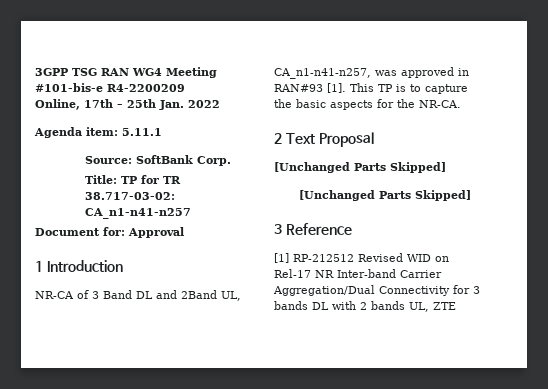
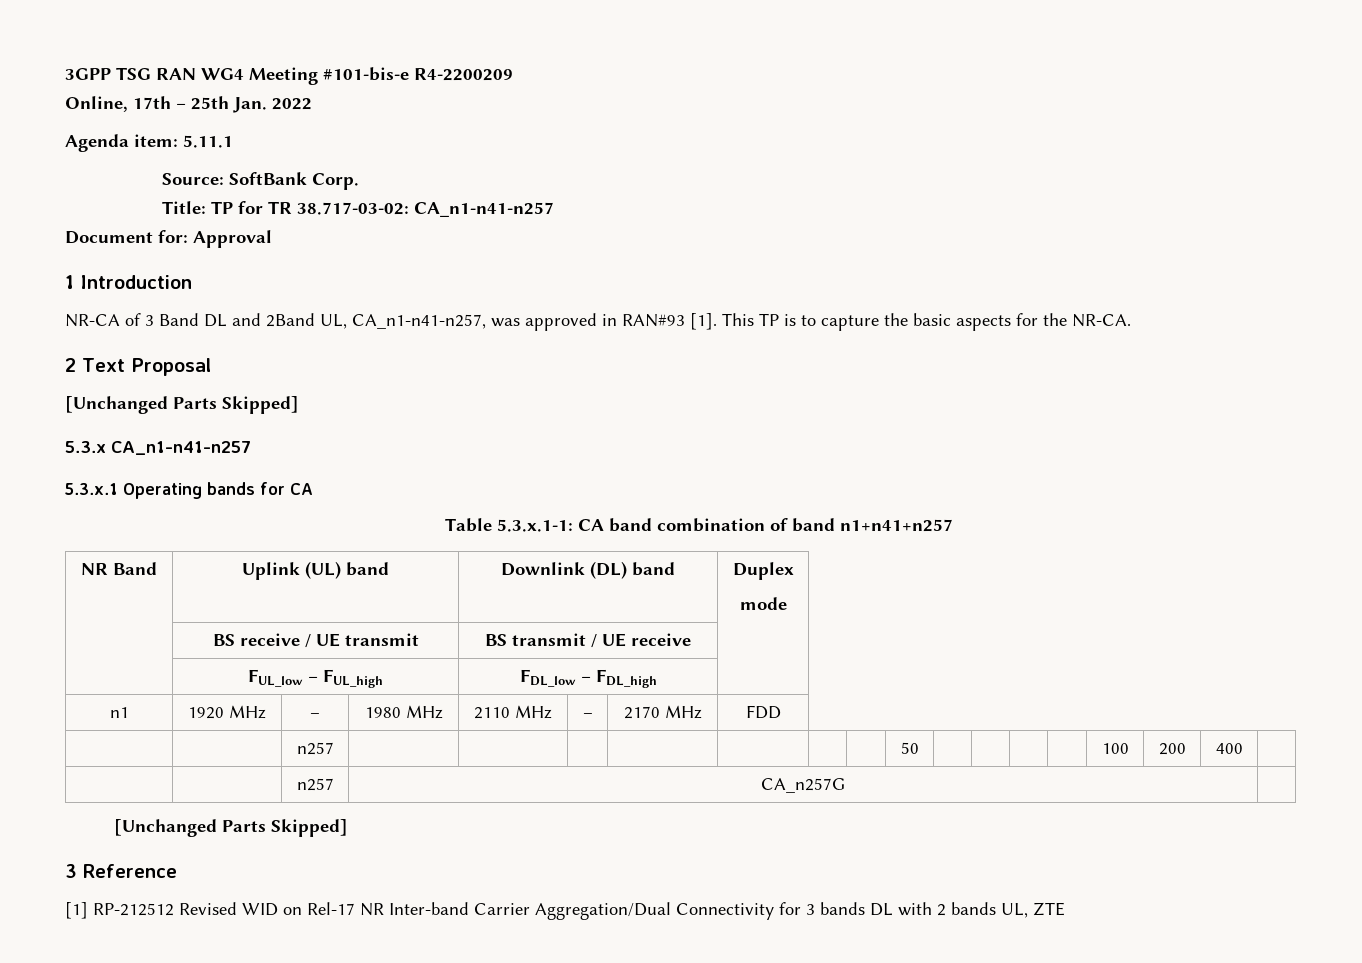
(446, 167) none -> [65,441,251,455] [65,482,313,499] [444,518,953,532] [81,562,157,575] [242,561,389,580] [501,561,675,579] [732,562,794,580] [739,597,787,610] [212,633,419,648] [485,633,691,648] [248,669,383,688] [519,669,657,688] [109,707,129,718] [188,705,266,719] [310,713,320,718] [364,705,443,719] [474,705,552,719] [582,713,593,718] [623,705,702,719] [745,705,781,719] [296,742,334,755] [900,742,919,754] [1101,743,1129,754] [1158,743,1186,755] [1215,743,1243,754] [296,778,334,791] [761,778,845,793] // 5.3.x CA_n1-n41-n257 // 5.3.x.1 Operating bands for CA // Table 5.3.x.1-1: CA band combination of band n1+n41+n257 // NR Band | Uplink (UL) band | Downlink (DL) band | Duplex // mode // | BS receive / UE transmit | BS transmit / UE receive | // | FUL_low – FUL_high | FDL_low – FDL_high | // n1 | 1920 MHz | – | 1980 MHz | 2110 MHz | – | 2170 MHz | FDD // | | n257 | | | | | | | | 50 | | | | | 100 | 200 | 400 | // | | n257 | CA_n257G |

